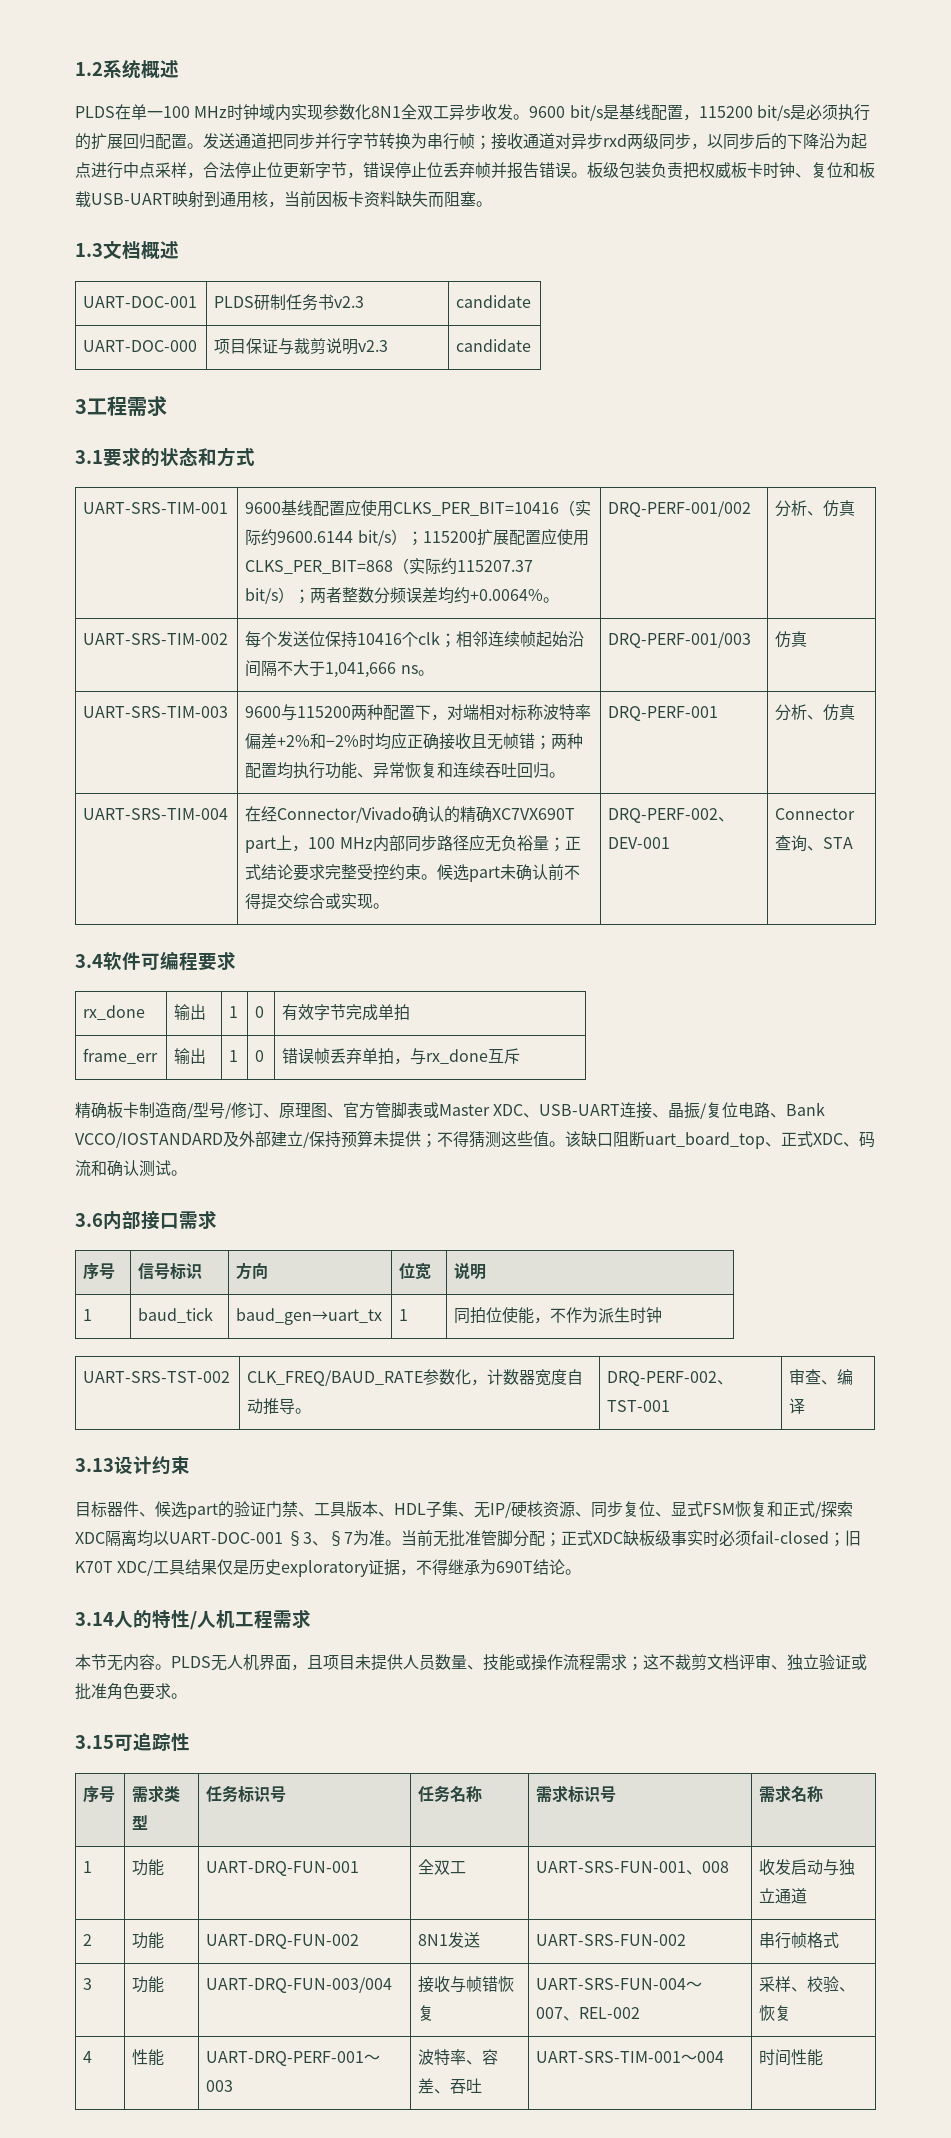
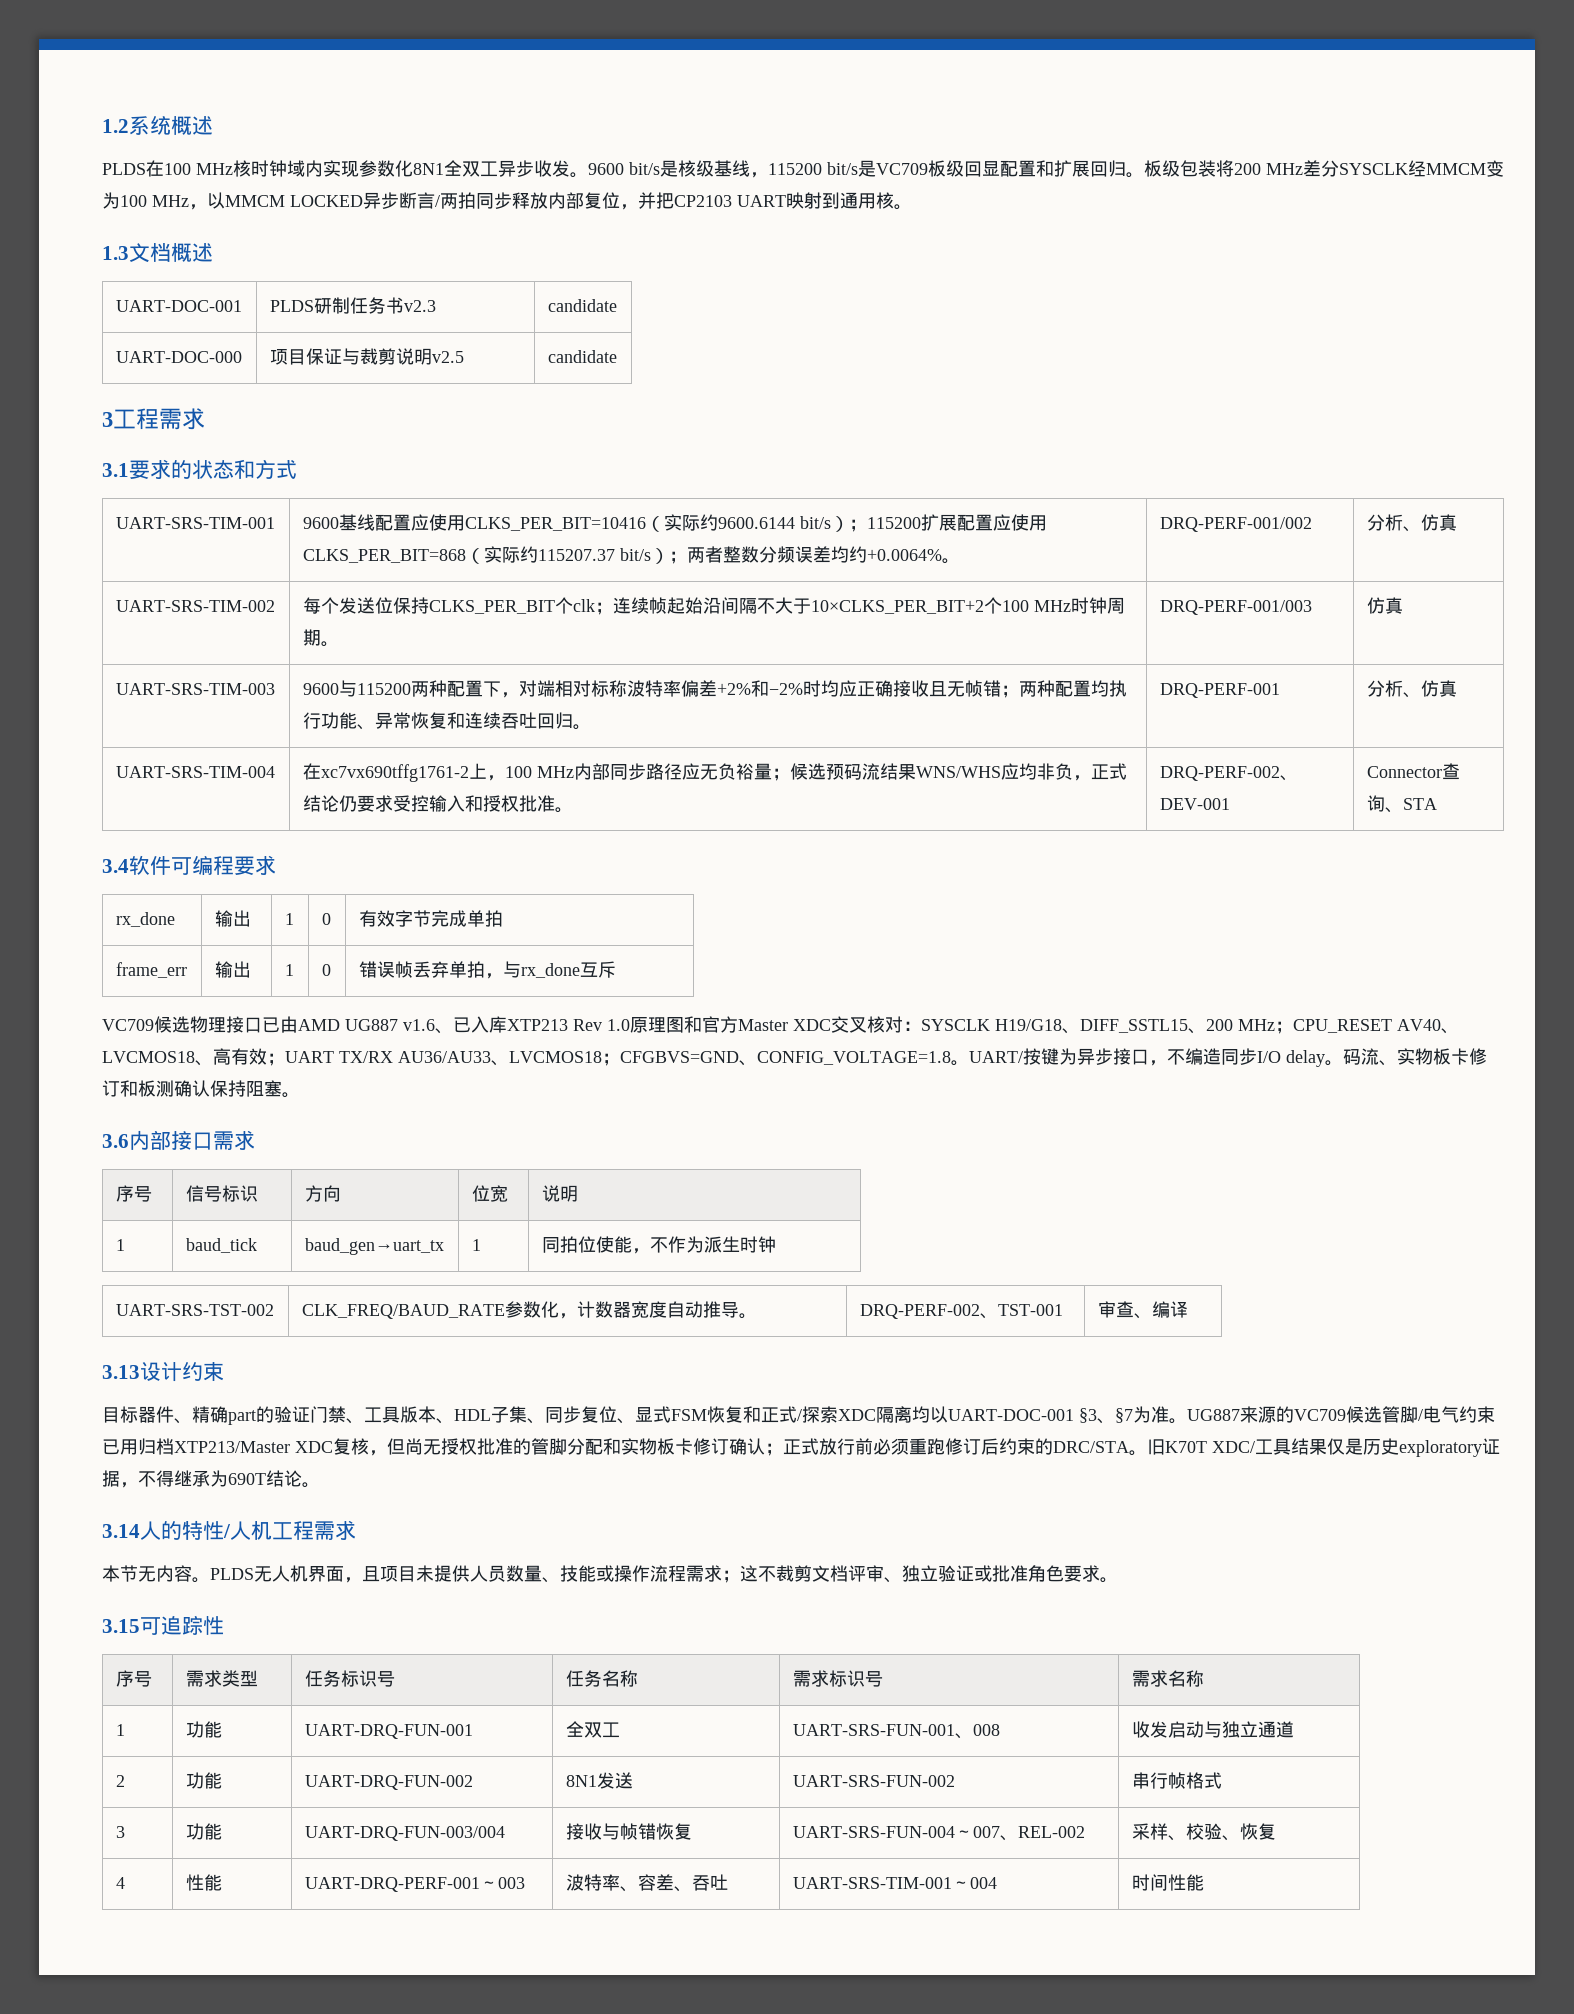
[131,104,228,120] 单一100 MHz -> [164,160,251,177] 100 MHz核
[618,104,683,120] 基线配置 -> [678,160,750,177] 核级基线
[805,104,870,121] [75,133,867,150] [75,162,875,179] [75,191,476,208] 必须执行的扩展回归配置。发送通道把同步并行字节转换为串行帧；接收通道对异步rxd两级同步，以同步后的下降沿为起点进行中点采样，合法停止位更新字节，错误停止位丢弃帧并报告错误。板级包装负责把权威板卡时钟、复位和板载USB-UART映射到通用核，当前因板卡资料缺失而阻塞 -> [876,160,1504,178] [102,192,894,210] VC709板级回显配置和扩展回归。板级包装将200 MHz差分SYSCLK经MMCM变为100 MHz，以MMCM LOCKED异步断言/两拍同步释放内部复位，并把CP2103 UART映射到通用核
[358,340,389,352] v2.3 -> [431,351,464,363] v2.5
[357,633,403,645] 10416 -> [428,600,555,614] CLKS_PER_BIT
[456,631,489,647] 相邻 -> (613, 608) none
[325,662,418,678] 1,041,666 ns -> [810,597,1125,614] [302,629,321,646] 10×CLKS_PER_BIT+2个100 MHz时钟周期
[261,806,576,823] [245,837,277,853] 经Connector/Vivado确认的精确XC7VX690T part -> [320,764,469,782] xc7vx690tffg1761-2
[564,836,581,850] [245,864,581,882] [245,893,374,910] 正式结论要求完整受控约束。候选part未确认前不得提交综合或实现 -> [789,763,1127,781] [302,795,555,812] 候选预码流结果WNS/WHS应均非负，正式结论仍要求受控输入和授权批准
[75,1102,826,1119] [75,1130,875,1149] [75,1160,171,1177] 精确板卡制造商/型号/修订、原理图、官方管脚表或Master XDC、USB-UART连接、晶振/复位电路、Bank VCCO/IOSTANDARD及外部建立/保持预算未提供；不得猜测这些值。该缺口阻断uart_board_top、正式XDC、码流和确认测试 -> [102,1016,1459,1034] [102,1048,1487,1067] [102,1080,282,1097] VC709候选物理接口已由AMD UG887 v1.6、已入库XTP213 Rev 1.0原理图和官方Master XDC交叉核对：SYSCLK H19/G18、DIFF_SSTL15、200 MHz；CPU_RESET AV40、LVCMOS18、高有效；UART TX/RX AU36/AU33、LVCMOS18；CFGBVS=GND、CONFIG_VOLTAGE=1.8。UART/按键为异步接口，不编造同步I/O delay。码流、实物板卡修订和板测确认保持阻塞
[155,1501,187,1518] 候选 -> [192,1406,228,1423] 精确
[474,1501,591,1518] 无IP/硬核资源、 -> (545, 1421) none
[401,1530,846,1547] 当前无批准管脚分配；正式XDC缺板级事实时必须fail-closed； -> [1187,1406,1495,1423] [102,1438,1147,1456] UG887来源的VC709候选管脚/电气约束已用归档XTP213/Master XDC复核，但尚无授权批准的管脚分配和实物板卡修订确认；正式放行前必须重跑修订后约束的DRC/STA。

